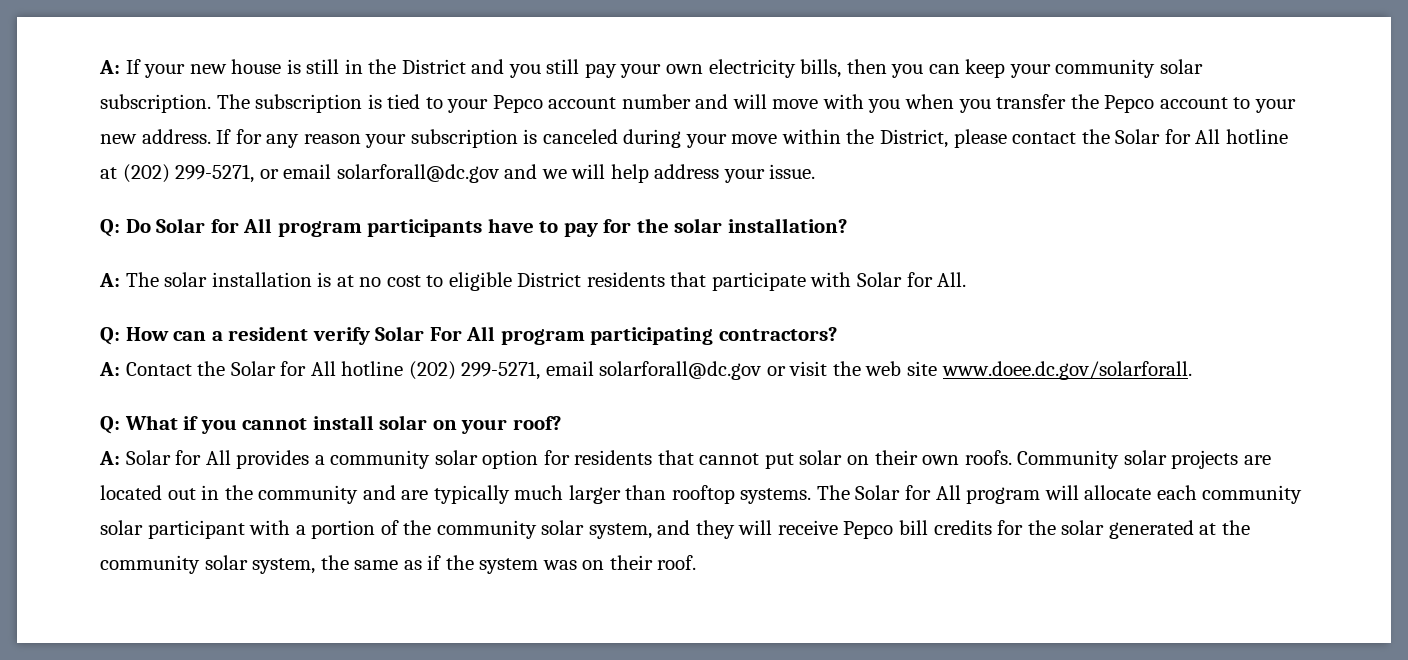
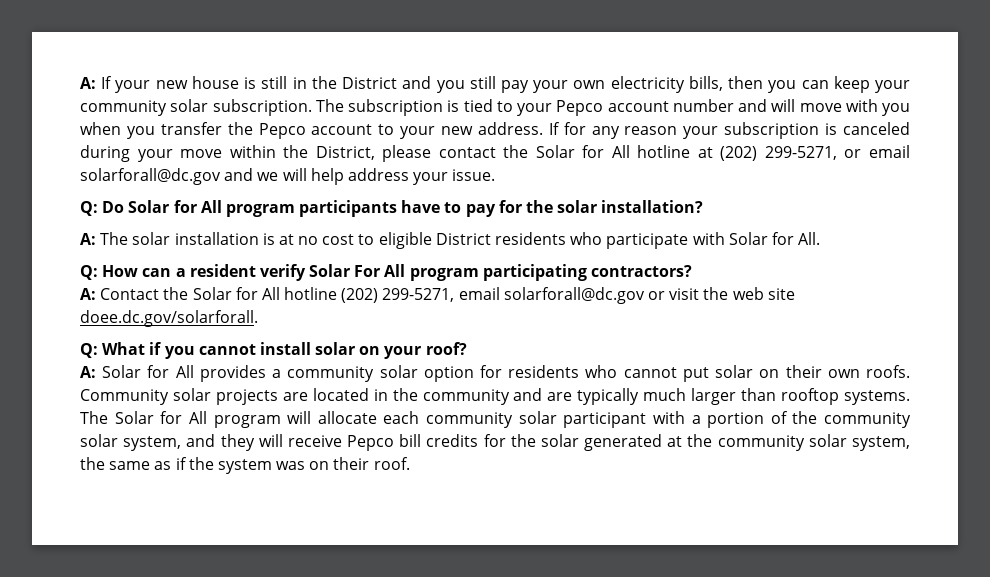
[670,272,707,287] that -> [570,232,603,245] who
[941,361,1192,380] www.doee.dc.gov/solarforall. -> [80,310,258,327] doee.dc.gov/solarforall.
[657,450,694,465] that -> [585,365,618,378] who
[167,488,196,500] out -> (369, 394) none

